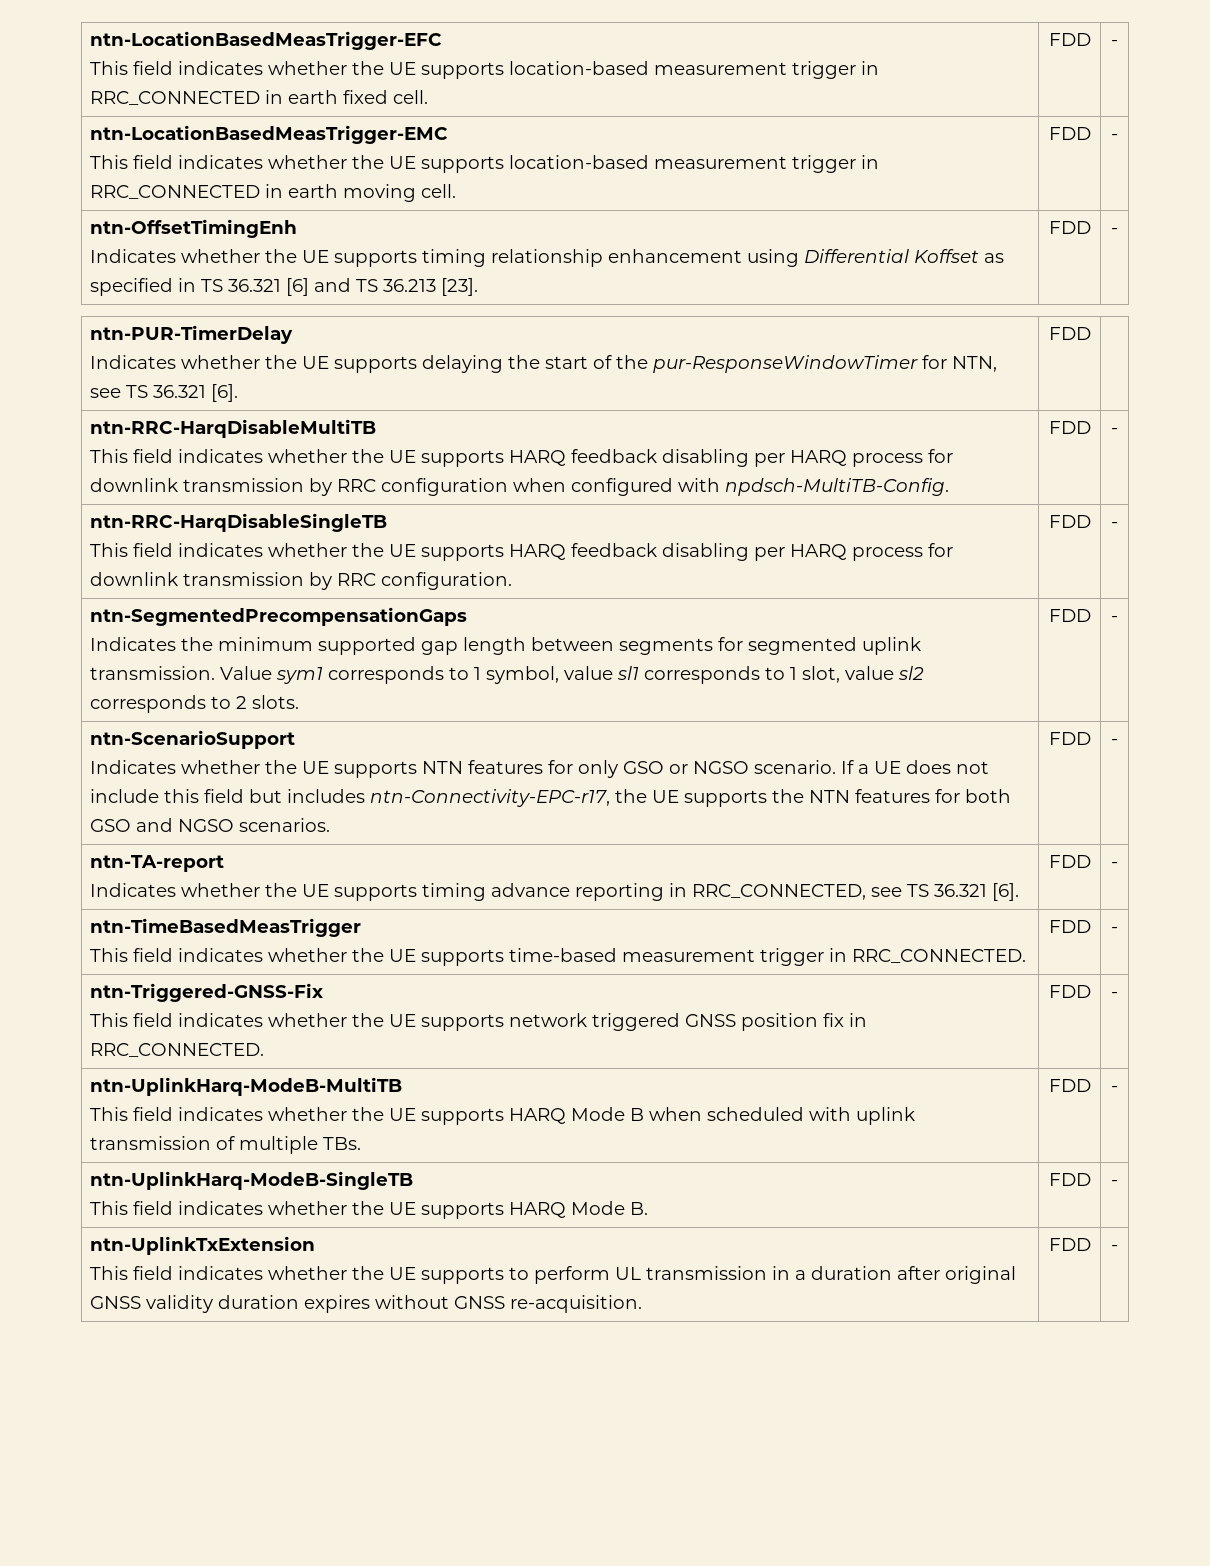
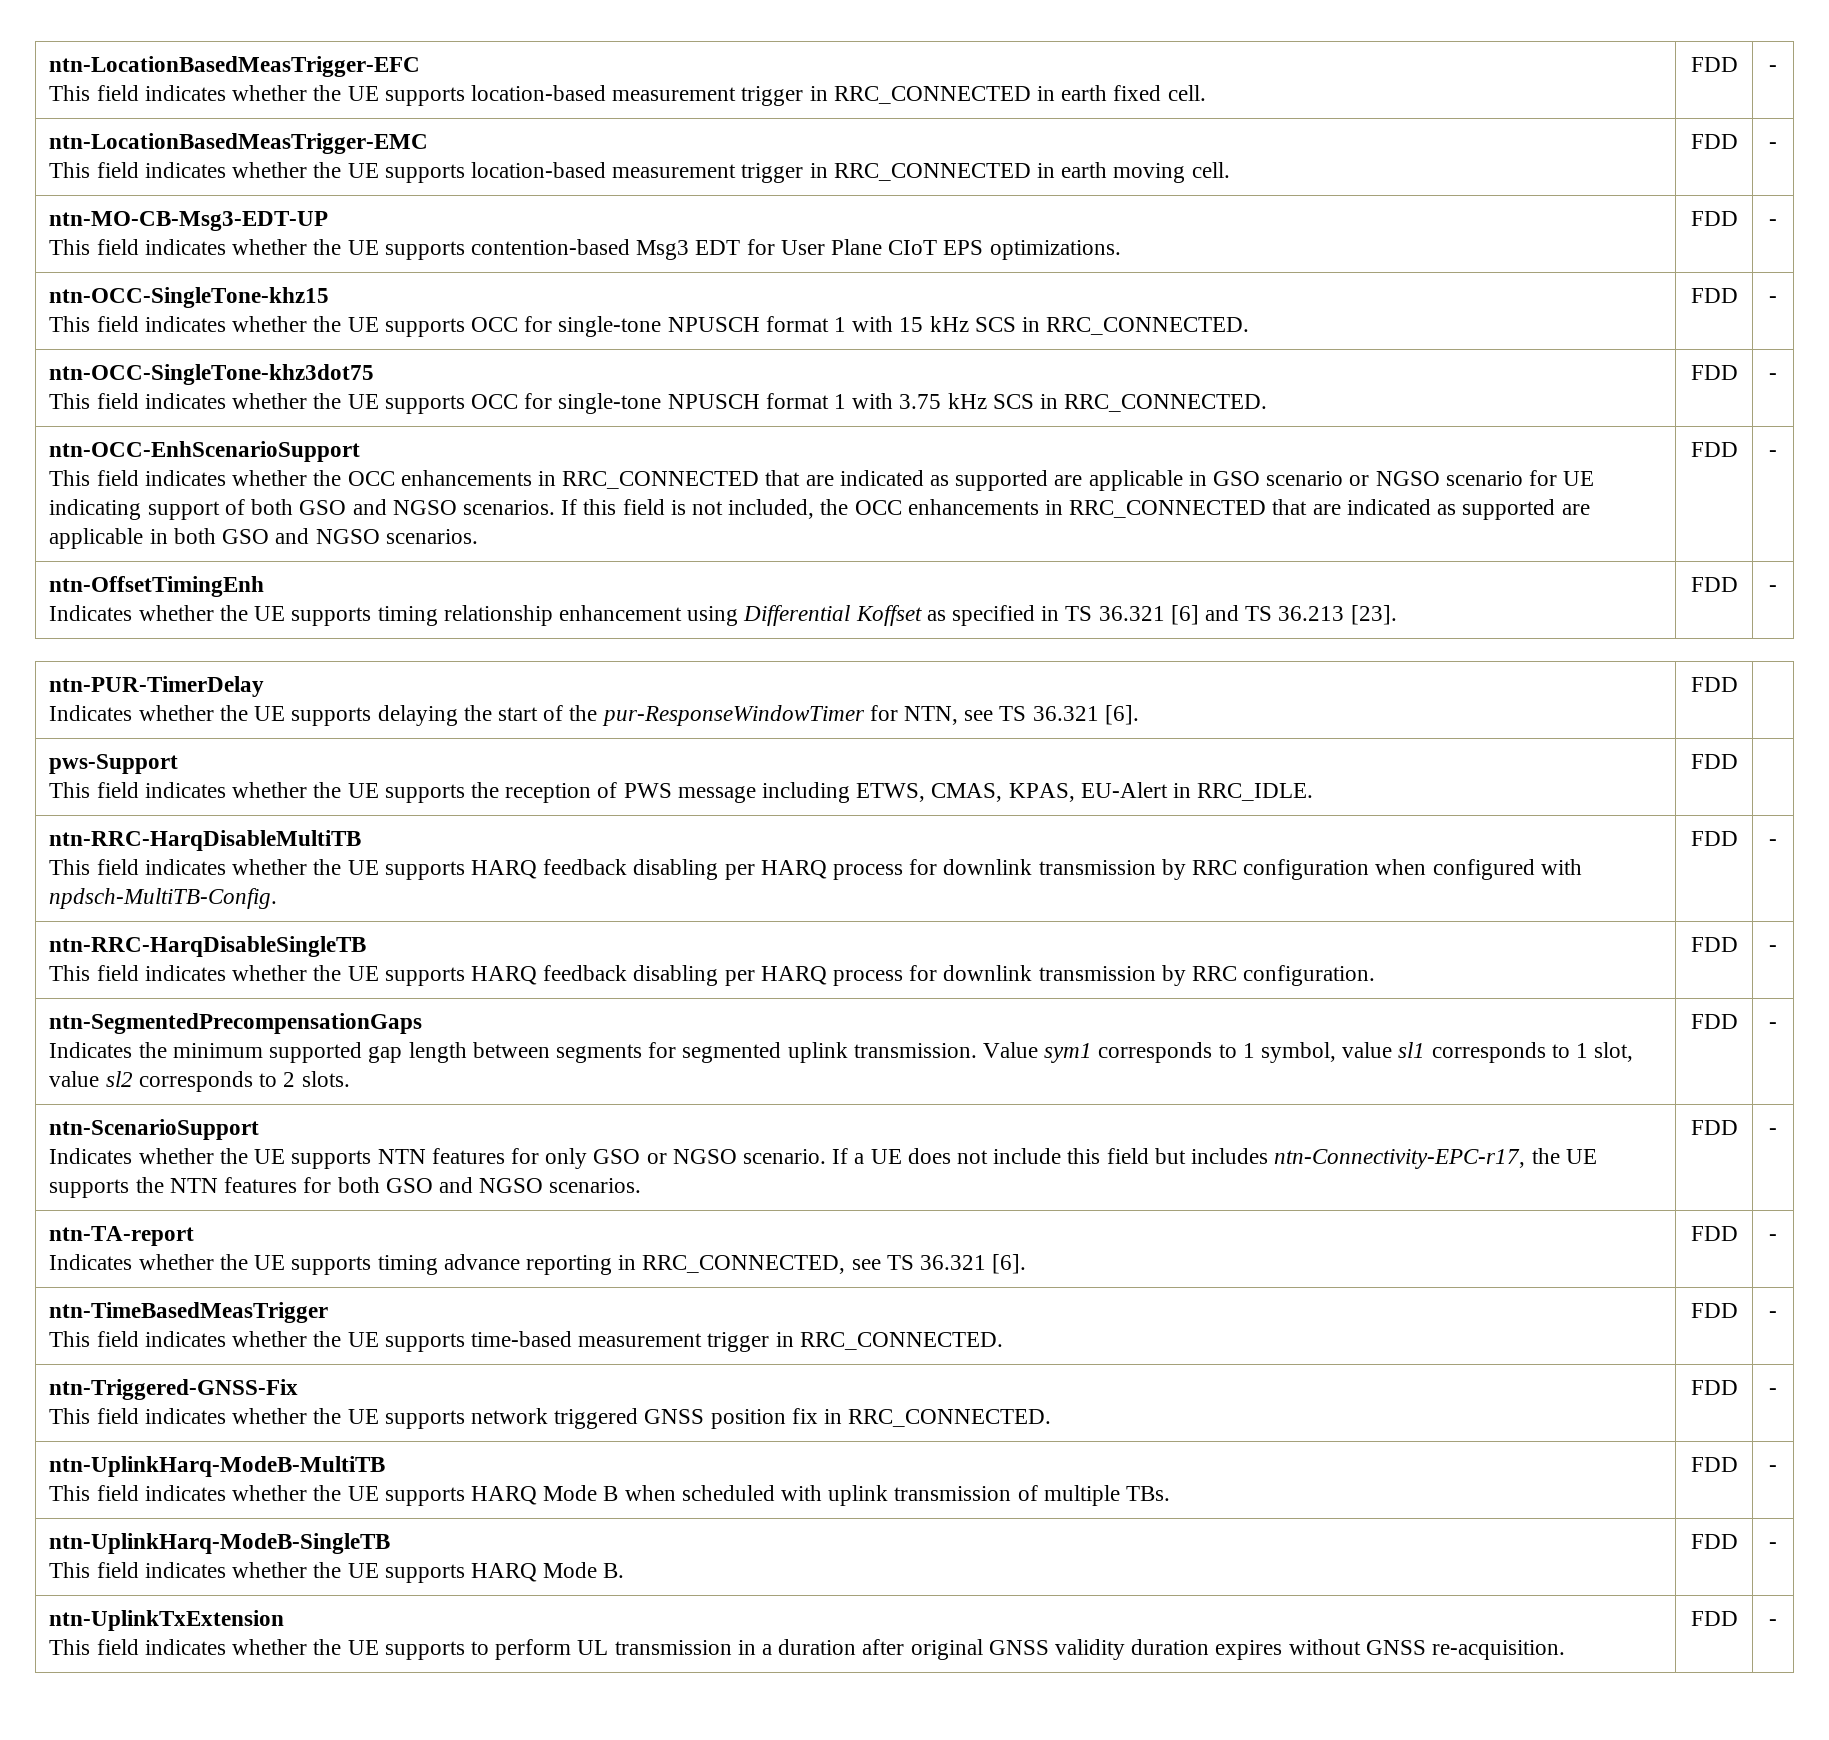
(1118, 137) none -> [49,211,329,231] [49,239,1121,260] [1690,211,1738,226] [1769,219,1777,226] [49,287,330,308] [49,316,1250,337] [1690,288,1738,303] [1769,296,1777,303] [49,364,375,385] [49,393,1268,414] [1690,365,1738,380] [1769,373,1777,380] [49,441,361,462] [49,470,1595,491] [49,499,1590,520] [49,528,478,549] [1690,442,1738,457] [1769,450,1777,457] // ntn-MO-CB-Msg3-EDT-UP // This field indicates whether the UE supports contention-based Msg3 EDT for User Plane CIoT EPS optimizations. | FDD | - // ntn-OCC-SingleTone-khz15 // This field indicates whether the UE supports OCC for single-tone NPUSCH format 1 with 15 kHz SCS in RRC_CONNECTED. | FDD | - // ntn-OCC-SingleTone-khz3dot75 // This field indicates whether the UE supports OCC for single-tone NPUSCH format 1 with 3.75 kHz SCS in RRC_CONNECTED. | FDD | - // ntn-OCC-EnhScenarioSupport // This field indicates whether the OCC enhancements in RRC_CONNECTED that are indicated as supported are applicable in GSO scenario or NGSO scenario for UE indicating support of both GSO and NGSO scenarios. If this field is not included, the OCC enhancements in RRC_CONNECTED that are indicated as supported are applicable in both GSO and NGSO scenarios. | FDD | -
(1091, 333) none -> [49,754,179,774] [49,782,1314,803] [1690,754,1738,769] // pws-Support // This field indicates whether the UE supports the reception of PWS message including ETWS, CMAS, KPAS, EU-Alert in RRC_IDLE. | FDD |

